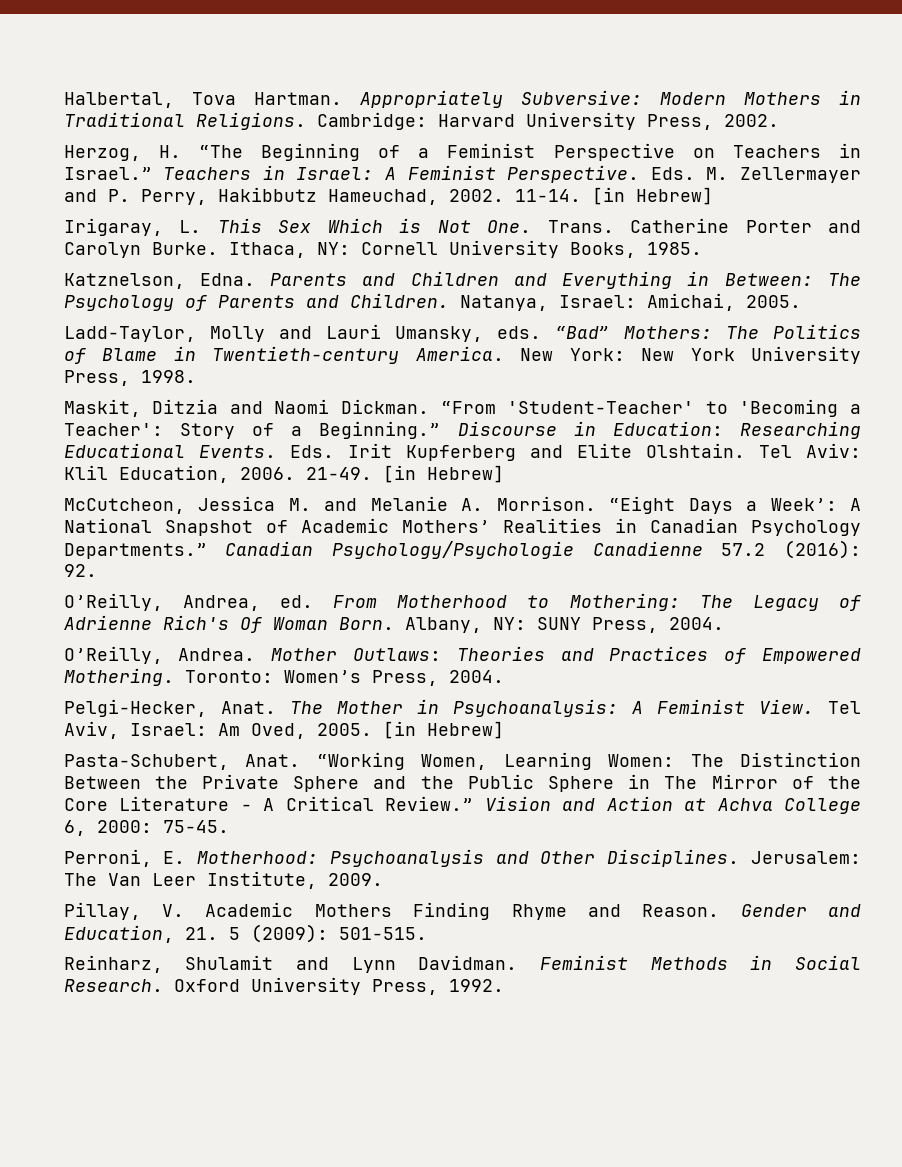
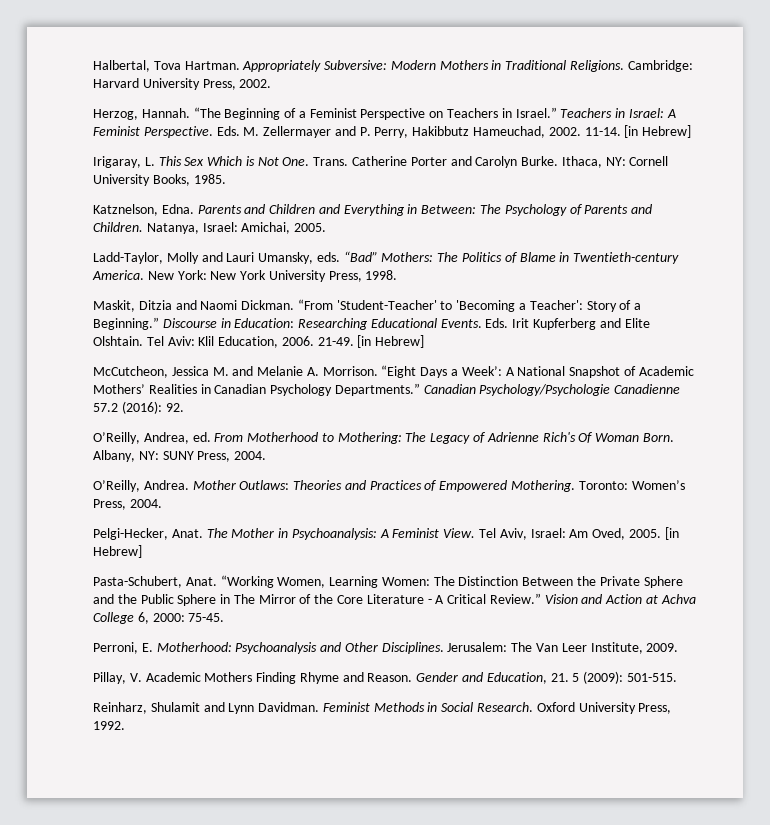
[158,145,181,158] H. -> [141,108,190,118] Hannah.

